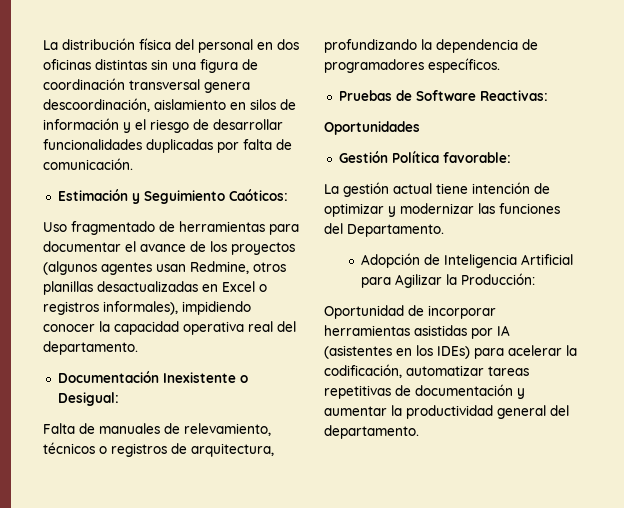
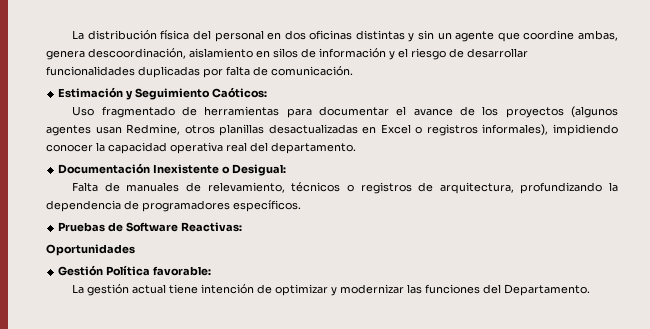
[151,59,258,73] [43,78,200,90] sin una figura de coordinación transversal -> [408,30,618,42] y sin un agente que coordine ambas,
[360,253,573,268] [360,273,535,288] [324,305,496,319] [324,325,510,339] [324,345,577,359] [324,364,529,378] [324,384,525,399] [324,405,569,419] [324,425,419,439] // Adopción de Inteligencia Artificial para Agilizar la Producción: // Oportunidad de incorporar herramientas asistidas por IA (asistentes en los IDEs) para acelerar la codificación, automatizar tareas repetitivas de documentación y aumentar la productividad general del departamento. -> (591, 290) none

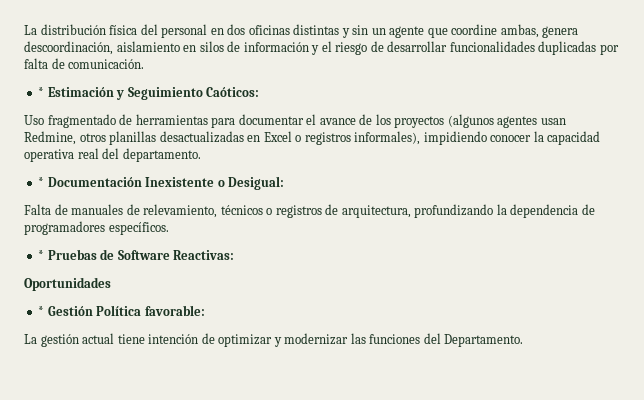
(353, 71) none -> [38,87,45,97] *
(356, 148) none -> [38,177,45,187] *
(301, 206) none -> [38,250,45,260] *
(135, 250) none -> [38,306,45,316] *

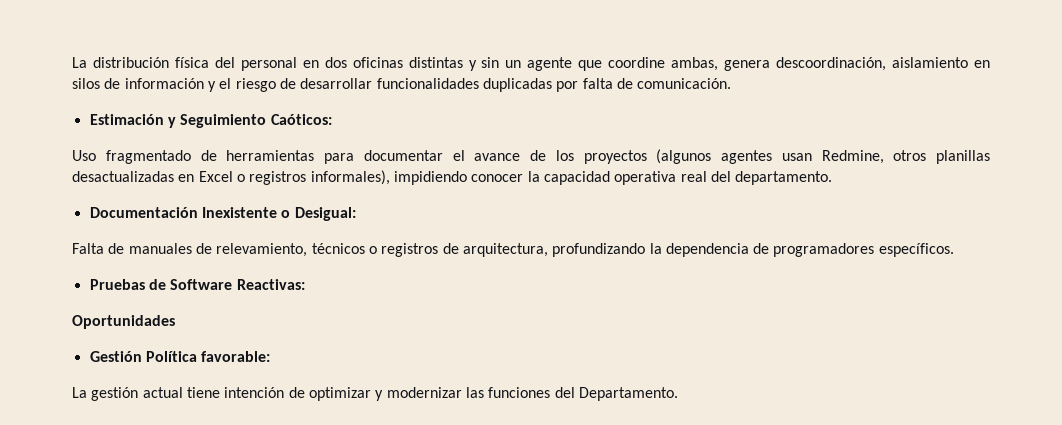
[38,87,45,97] * -> (732, 83) none
[38,177,45,187] * -> (833, 178) none
[38,250,45,260] * -> (954, 250) none
[38,306,45,316] * -> (175, 322) none

